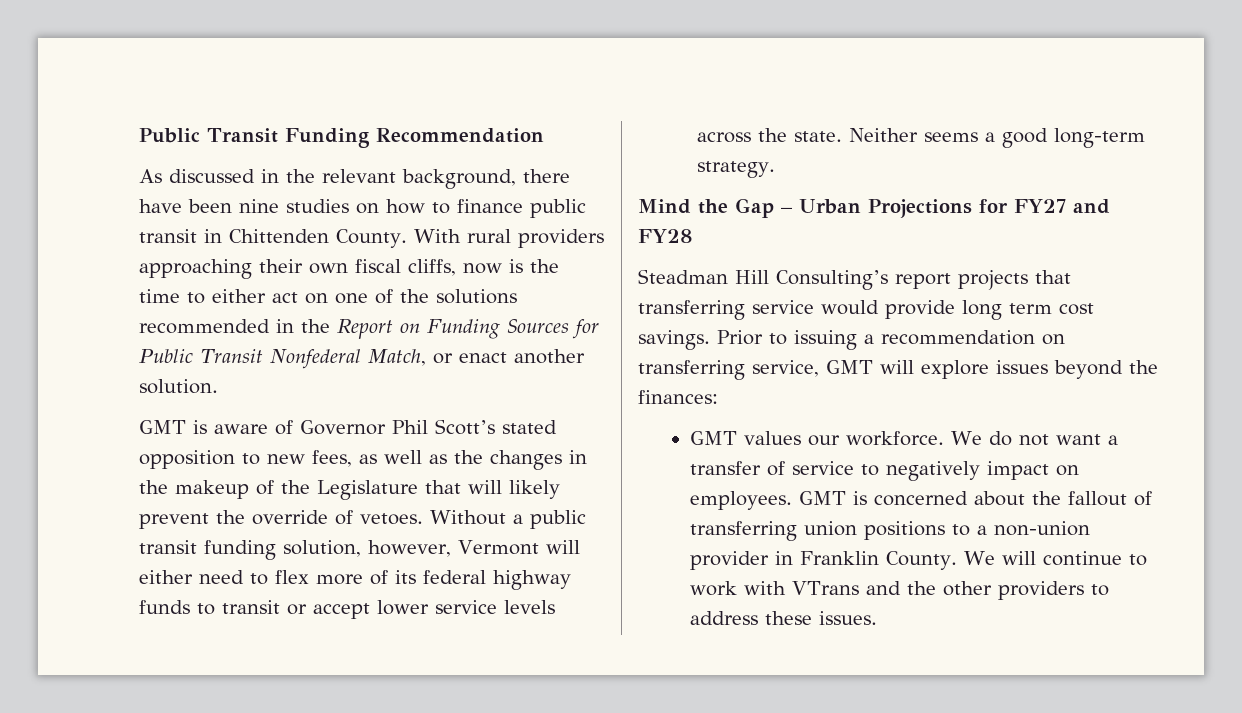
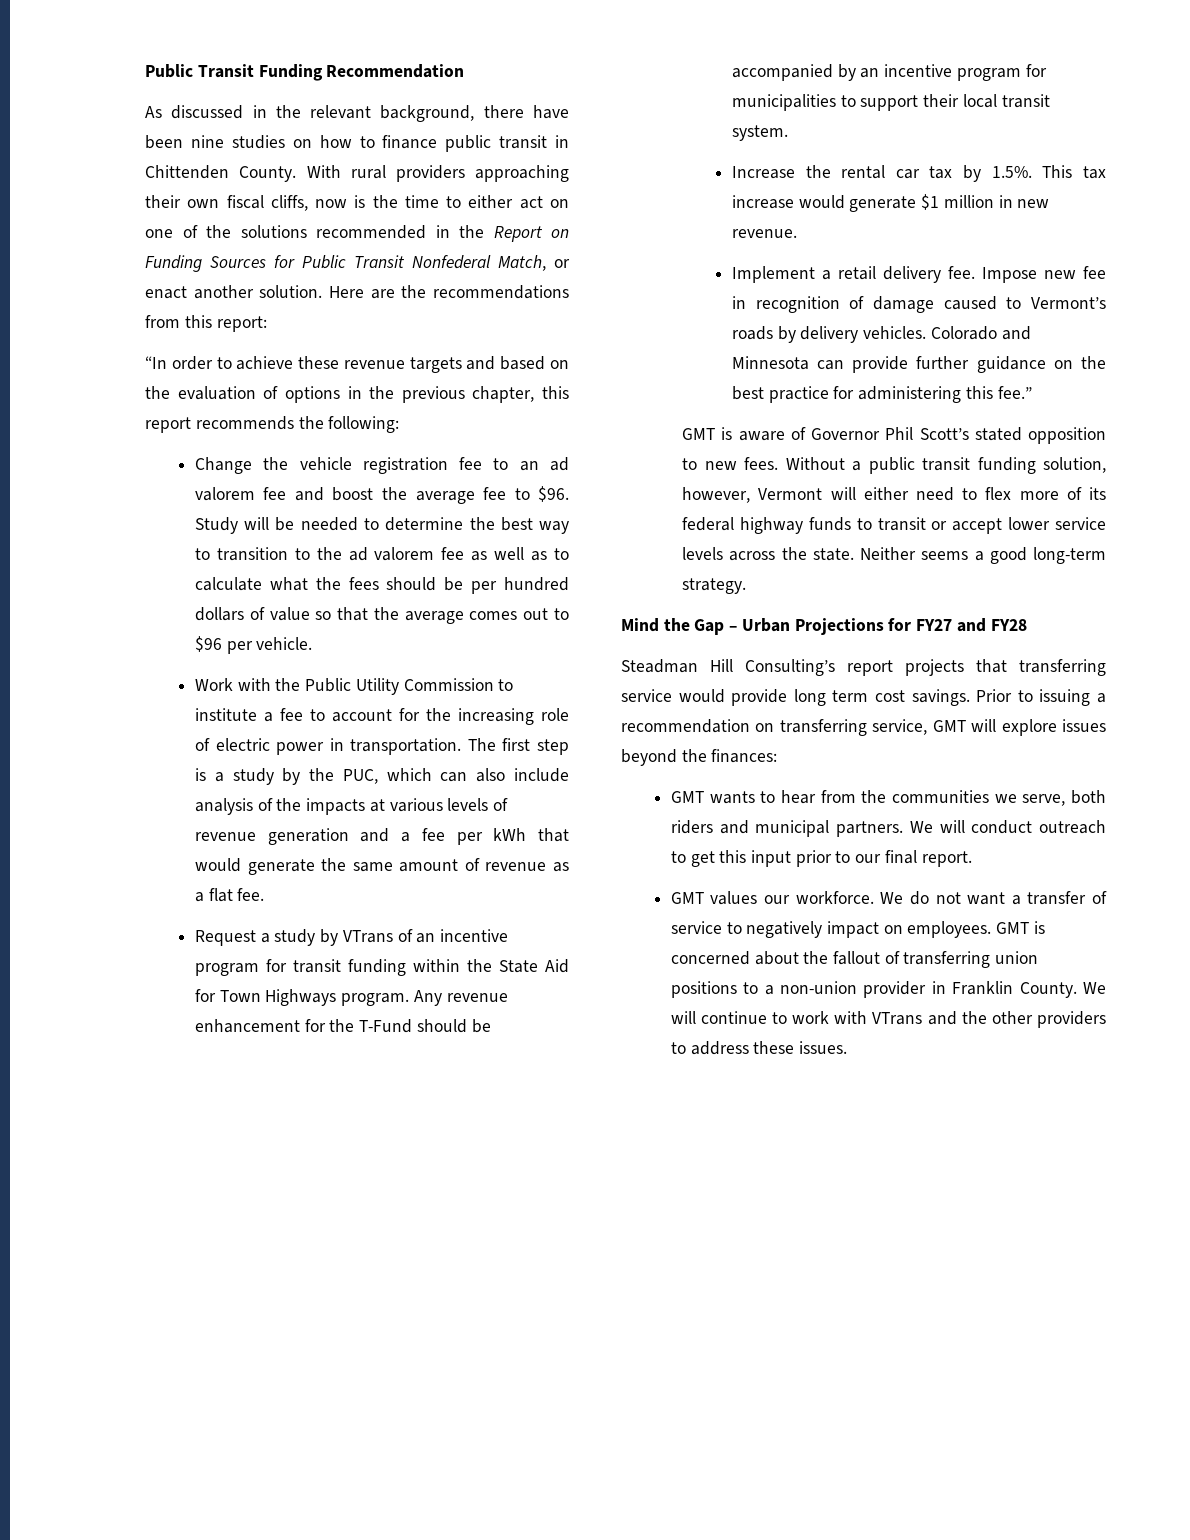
(218, 386) none -> [329,285,569,299] [145,315,267,332] [145,356,569,373] [145,386,569,403] [145,416,400,433] [194,457,569,474] [194,486,569,504] [194,517,569,534] [194,547,569,561] [194,577,570,594] [194,607,570,624] [194,636,313,654] [194,678,514,695] [194,708,569,725] [194,738,570,755] [194,768,570,785] [194,798,509,815] [194,828,569,845] [194,858,570,875] [194,888,265,902] [194,929,509,946] [194,959,569,976] [194,989,508,1006] [194,1019,491,1033] [731,64,1047,81] [731,94,1050,111] [731,125,788,141] [731,165,1106,182] [731,194,1050,212] [731,229,797,238] [731,266,1106,283] [731,296,1106,313] [731,326,1031,343] [731,356,1106,373] [731,386,1032,403] Here are the recommendations from this report: // “In order to achieve these revenue targets and based on the evaluation of options in the previous chapter, this report recommends the following: // Change the vehicle registration fee to an ad valorem fee and boost the average fee to $96. Study will be needed to determine the best way to transition to the ad valorem fee as well as to calculate what the fees should be per hundred dollars of value so that the average comes out to $96 per vehicle. // Work with the Public Utility Commission to institute a fee to account for the increasing role of electric power in transportation. The first step is a study by the PUC, which can also include analysis of the impacts at various levels of revenue generation and a fee per kWh that would generate the same amount of revenue as a flat fee. // Request a study by VTrans of an incentive program for transit funding within the State Aid for Town Highways program. Any revenue enhancement for the T-Fund should be accompanied by an incentive program for municipalities to support their local transit system. // Increase the rental car tax by 1.5%. This tax increase would generate $1 million in new revenue. // Implement a retail delivery fee. Impose new fee in recognition of damage caused to Vermont’s roads by delivery vehicles. Colorado and Minnesota can provide further guidance on the best practice for administering this fee.”
[311,450,587,470] [138,480,560,500] [138,510,423,529] fees, as well as the changes in the makeup of the Legislature that will likely prevent the override of vetoes. -> [744,457,779,470] fees.
(718, 397) none -> [670,790,1106,806] [670,820,1106,837] [670,850,972,867] // GMT wants to hear from the communities we serve, both riders and municipal partners. We will conduct outreach to get this input prior to our final report.

